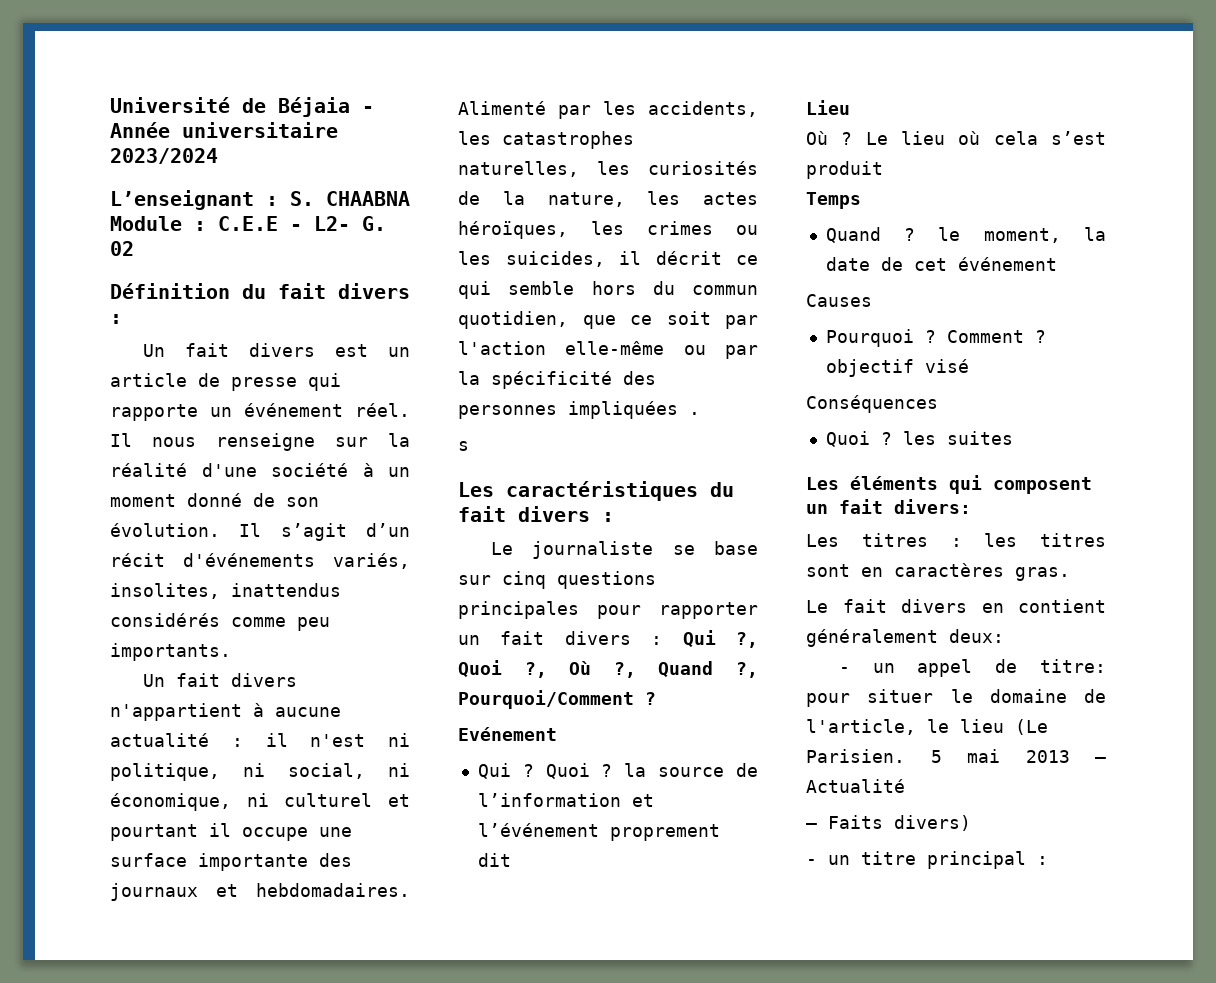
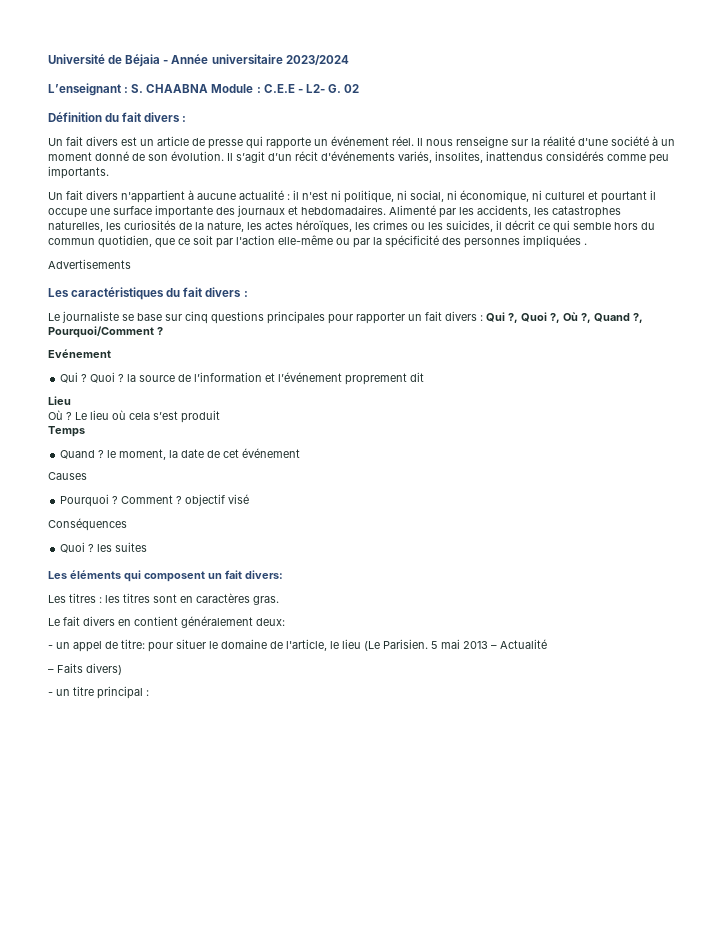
[458,441,469,451] s -> [48,259,131,269] Advertisements

